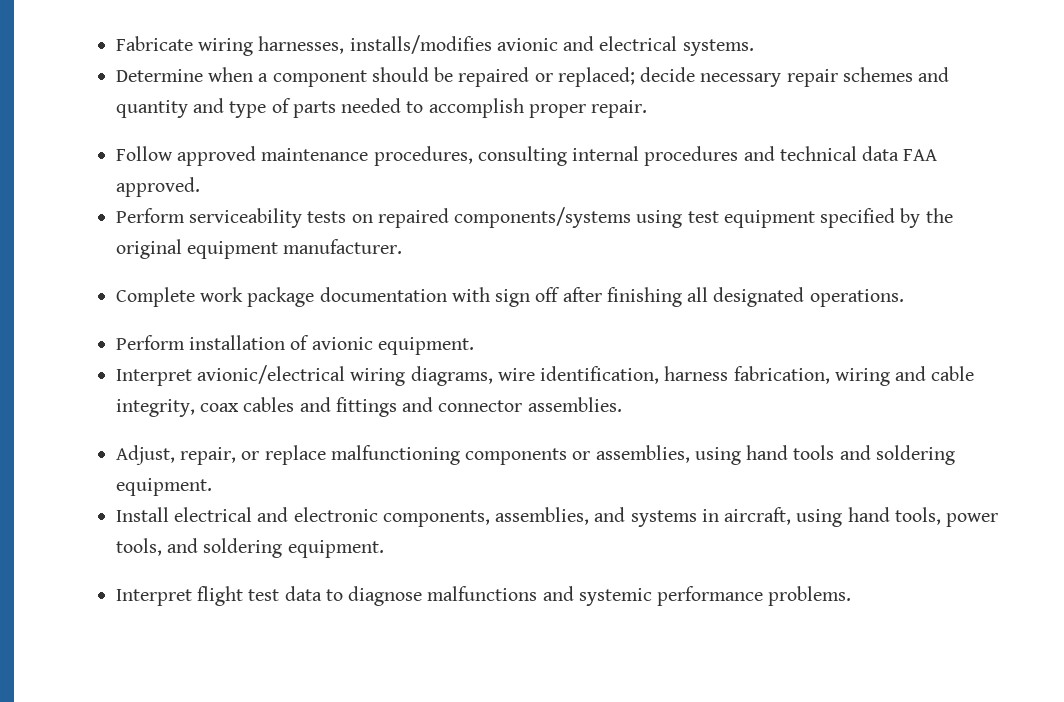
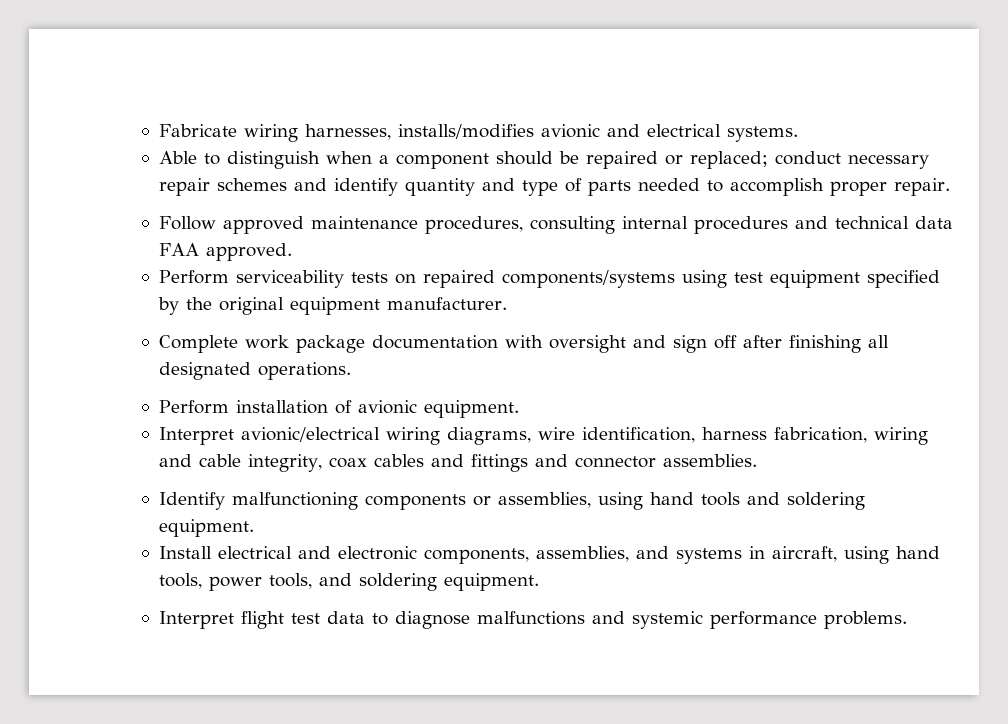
[115,69,203,82] Determine -> [158,151,320,169] Able to distinguish
[640,67,696,82] decide -> [774,151,841,165] conduct
(950, 74) none -> [333,178,398,196] identify
(490, 294) none -> [548,335,666,353] oversight and
[115,445,326,465] Adjust, repair, or replace -> [158,492,225,510] Identify

